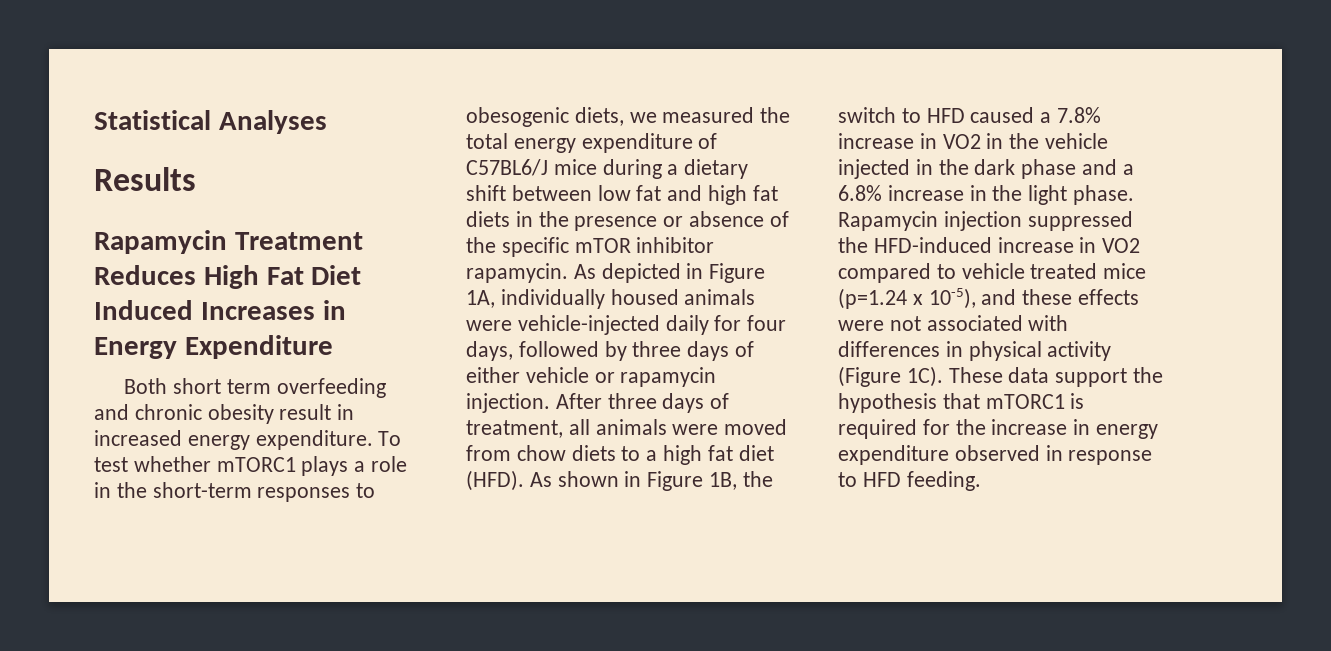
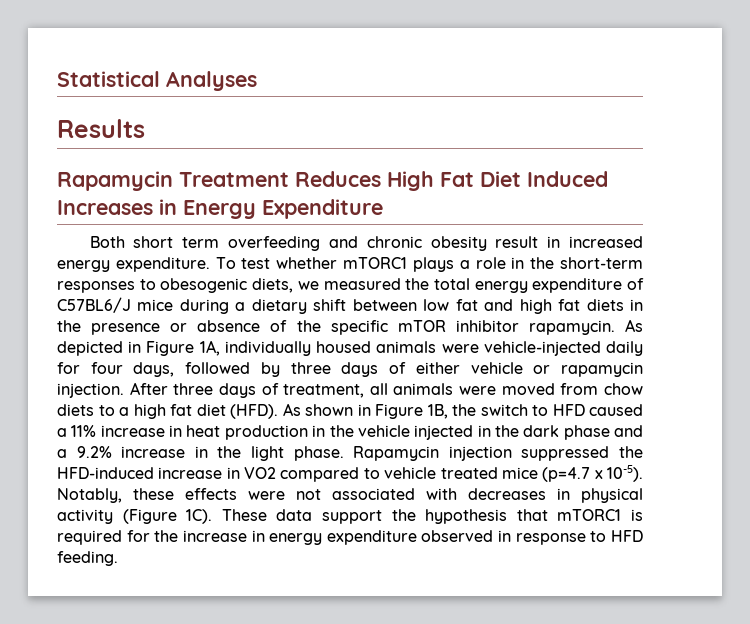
[1057,107,1102,123] [838,133,981,149] 7.8% increase in VO2 -> [71,425,308,440] 11% increase in heat production
[838,185,882,201] 6.8% -> [76,446,112,458] 9.2%
[838,288,1017,309] (p=1.24 x 10-5), and -> [542,465,644,482] [57,488,122,503] (p=4.7 x 10-5). Notably,
[838,341,940,357] differences -> [468,488,546,500] decreases

